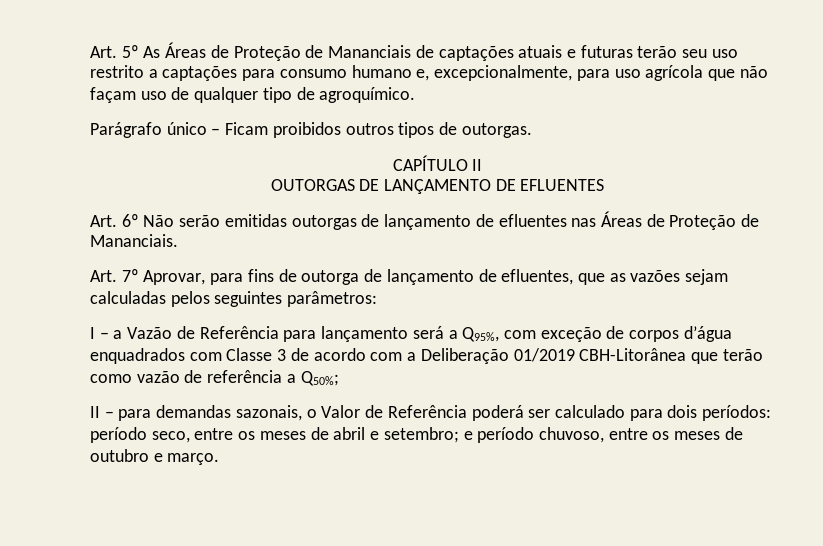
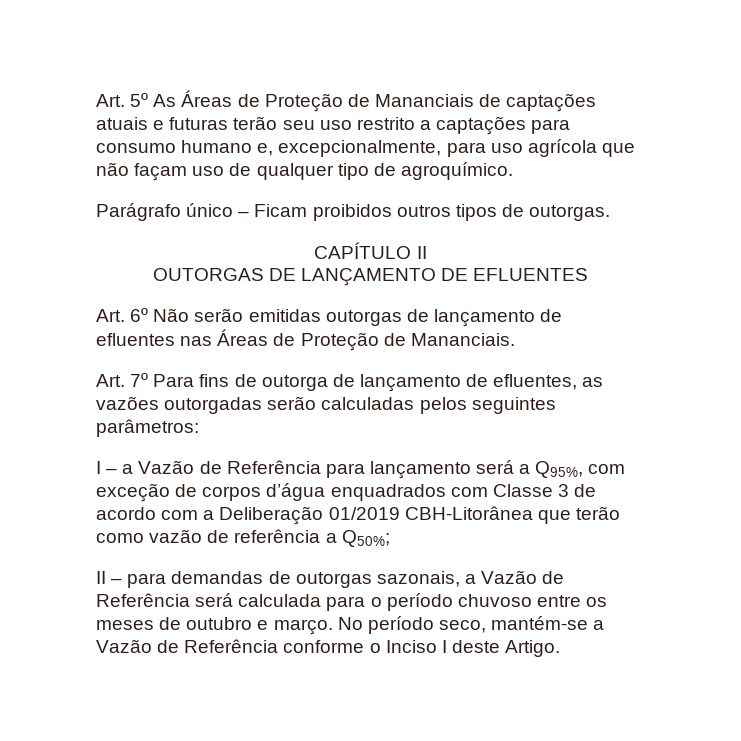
[143,270,244,285] Aprovar, para -> [153,374,195,387] Para
[577,273,605,285] que -> (578, 382) none
[685,269,729,285] sejam -> [164,396,317,414] outorgadas serão
[235,405,772,421] [90,427,604,443] sazonais, o Valor de Referência poderá ser calculado para dois períodos: período seco, entre os meses de abril e setembro; e período chuvoso, -> [268,570,565,588] [96,593,532,611] de outorgas sazonais, a Vazão de Referência será calculada para o período chuvoso
(220, 459) none -> [337,616,605,634] [96,639,561,657] No período seco, mantém-se a Vazão de Referência conforme o Inciso I deste Artigo.

